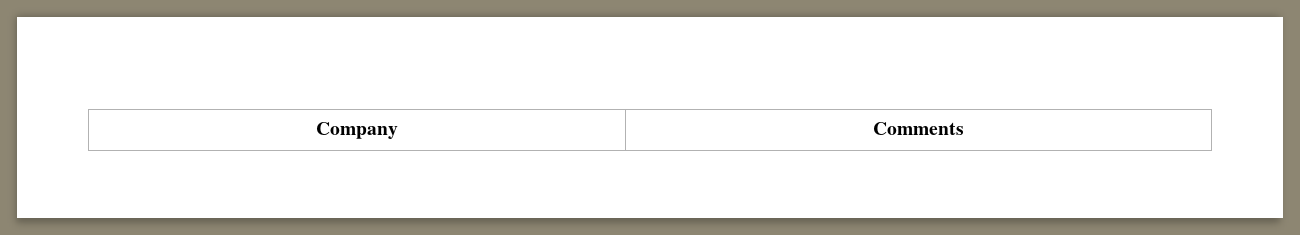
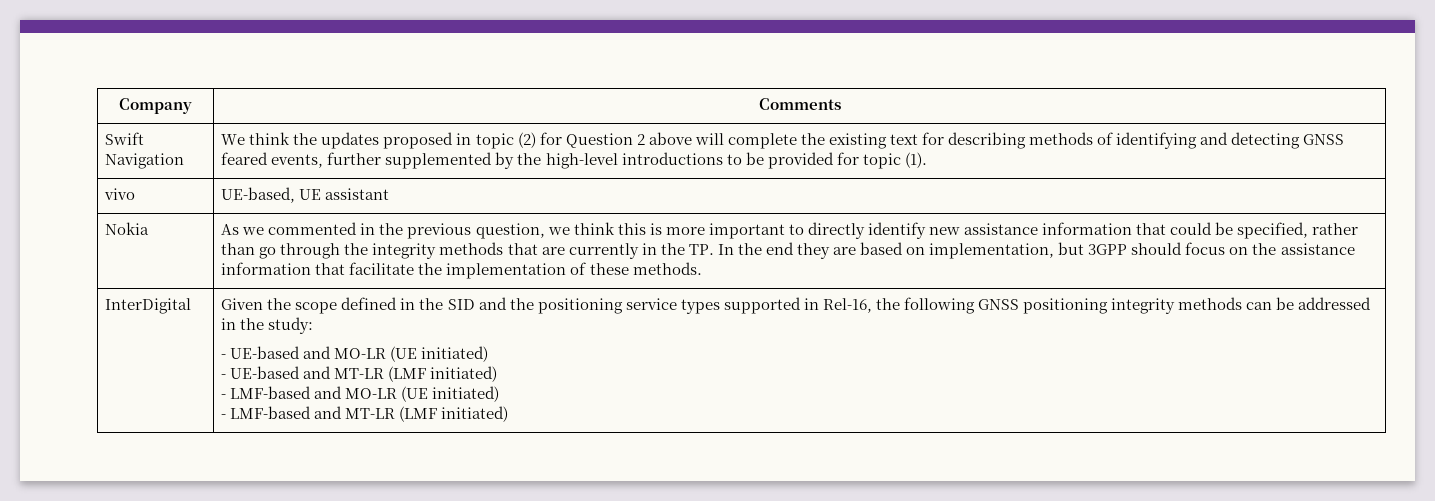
(965, 128) none -> [105,132,145,145] [105,153,185,169] [221,132,1345,149] [221,152,927,169] [104,188,136,200] [221,187,390,203] [105,222,150,235] [221,222,1359,239] [221,242,1355,259] [221,262,702,279] [105,298,192,314] [221,297,1372,314] [221,317,314,334] [221,346,489,362] [221,366,498,382] [221,386,500,402] [221,406,509,422] // Swift Navigation | We think the updates proposed in topic (2) for Question 2 above will complete the existing text for describing methods of identifying and detecting GNSS feared events, further supplemented by the high-level introductions to be provided for topic (1). // vivo | UE-based, UE assistant // Nokia | As we commented in the previous question, we think this is more important to directly identify new assistance information that could be specified, rather than go through the integrity methods that are currently in the TP. In the end they are based on implementation, but 3GPP should focus on the assistance information that facilitate the implementation of these methods. // InterDigital | Given the scope defined in the SID and the positioning service types supported in Rel-16, the following GNSS positioning integrity methods can be addressed in the study: // - UE-based and MO-LR (UE initiated) // - UE-based and MT-LR (LMF initiated) // - LMF-based and MO-LR (UE initiated) // - LMF-based and MT-LR (LMF initiated)

